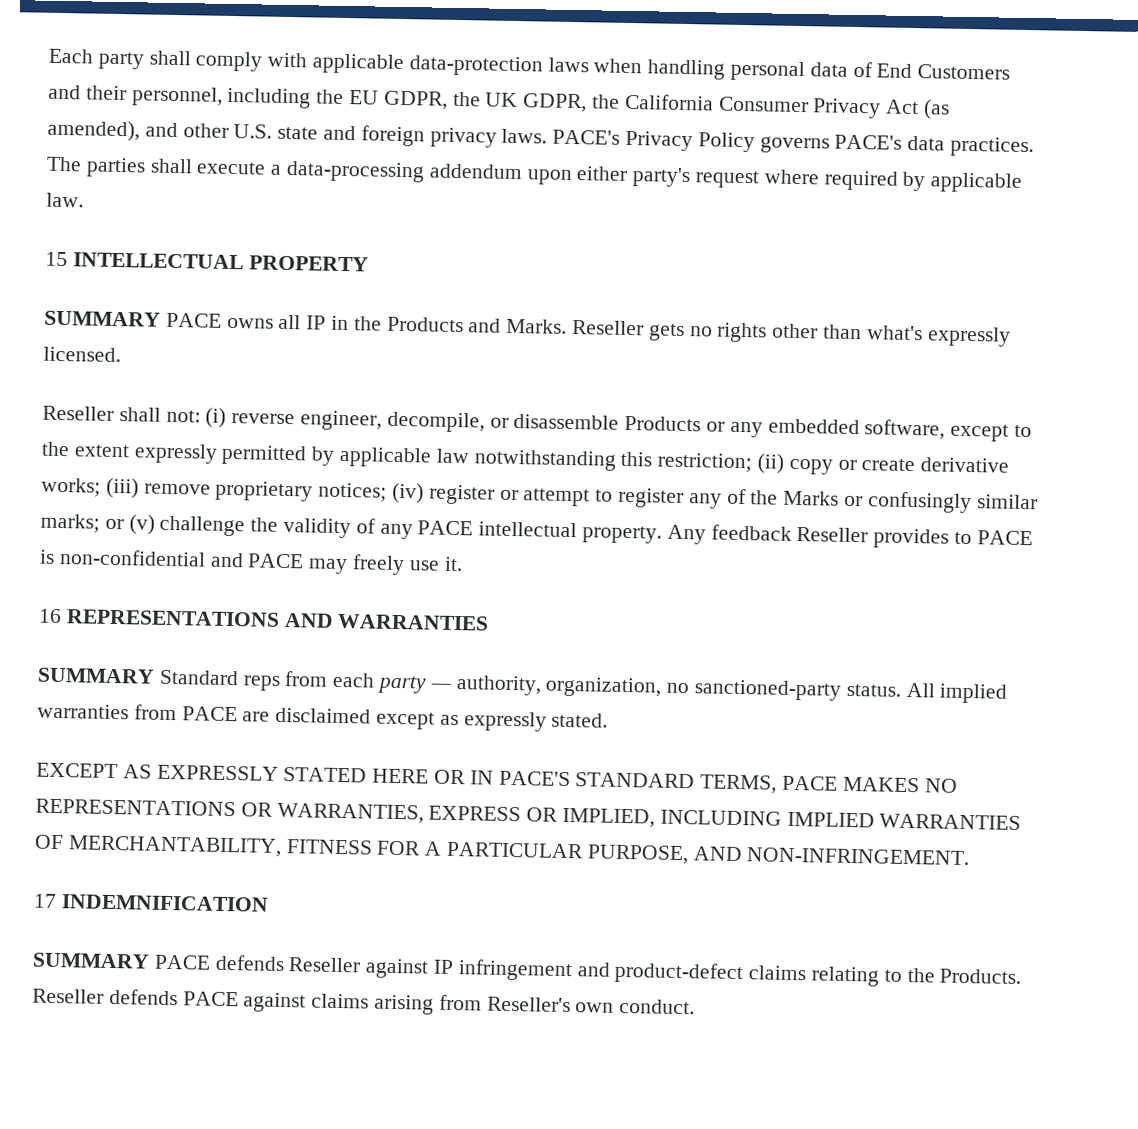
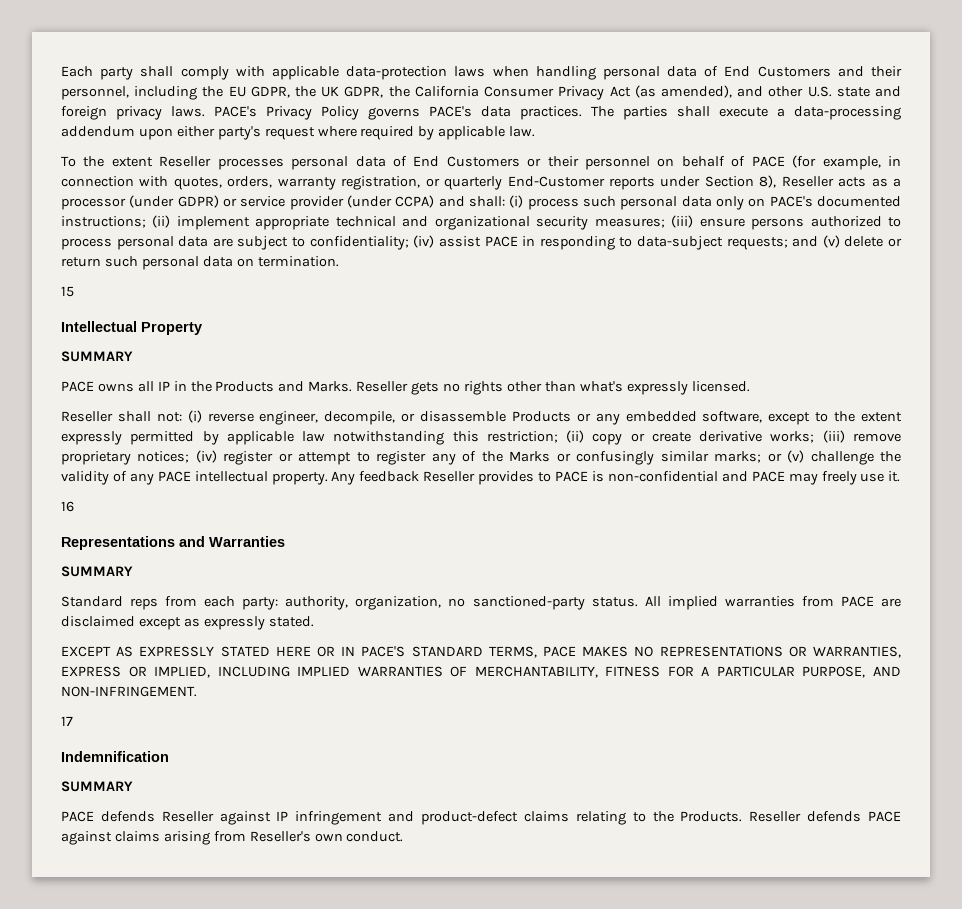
(84, 200) none -> [61,155,902,170] [61,175,901,190] [61,195,902,210] [61,215,901,230] [61,235,902,250] [61,256,339,270] // To the extent Reseller processes personal data of End Customers or their personnel on behalf of PACE (for example, in connection with quotes, orders, warranty registration, or quarterly End-Customer reports under Section 8), Reseller acts as a processor (under GDPR) or service provider (under CCPA) and shall: (i) process such personal data only on PACE's documented instructions; (ii) implement appropriate technical and organizational security measures; (iii) ensure persons authorized to process personal data are subject to confidentiality; (iv) assist PACE in responding to data-subject requests; and (v) delete or return such personal data on termination.
[72,252,369,272] [44,310,161,327] INTELLECTUAL PROPERTY // SUMMARY -> [61,321,202,335] [61,351,133,362] // Intellectual Property // SUMMARY //
[65,609,490,631] [37,667,155,684] REPRESENTATIONS AND WARRANTIES // SUMMARY -> [61,536,285,550] [61,566,133,577] // Representations and Warranties // SUMMARY //
[377,675,452,694] party — -> [242,597,279,610] party:
[60,894,269,912] [32,952,150,969] INDEMNIFICATION // SUMMARY -> [61,751,169,762] [61,781,133,792] // Indemnification // SUMMARY //

